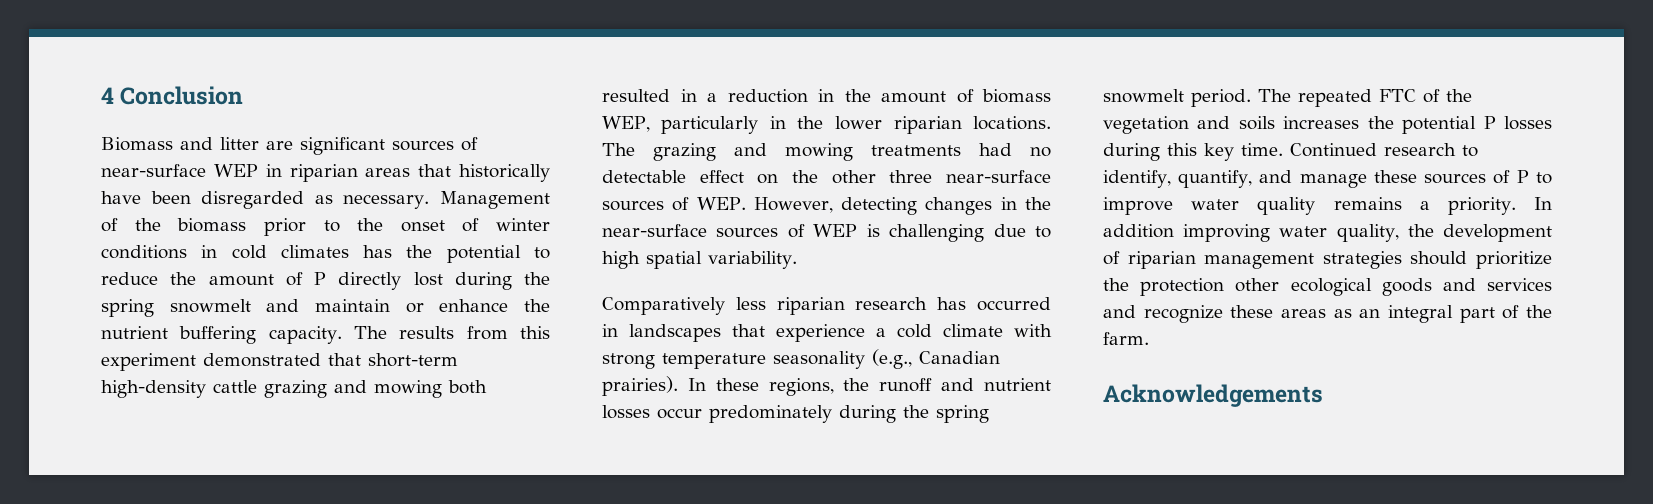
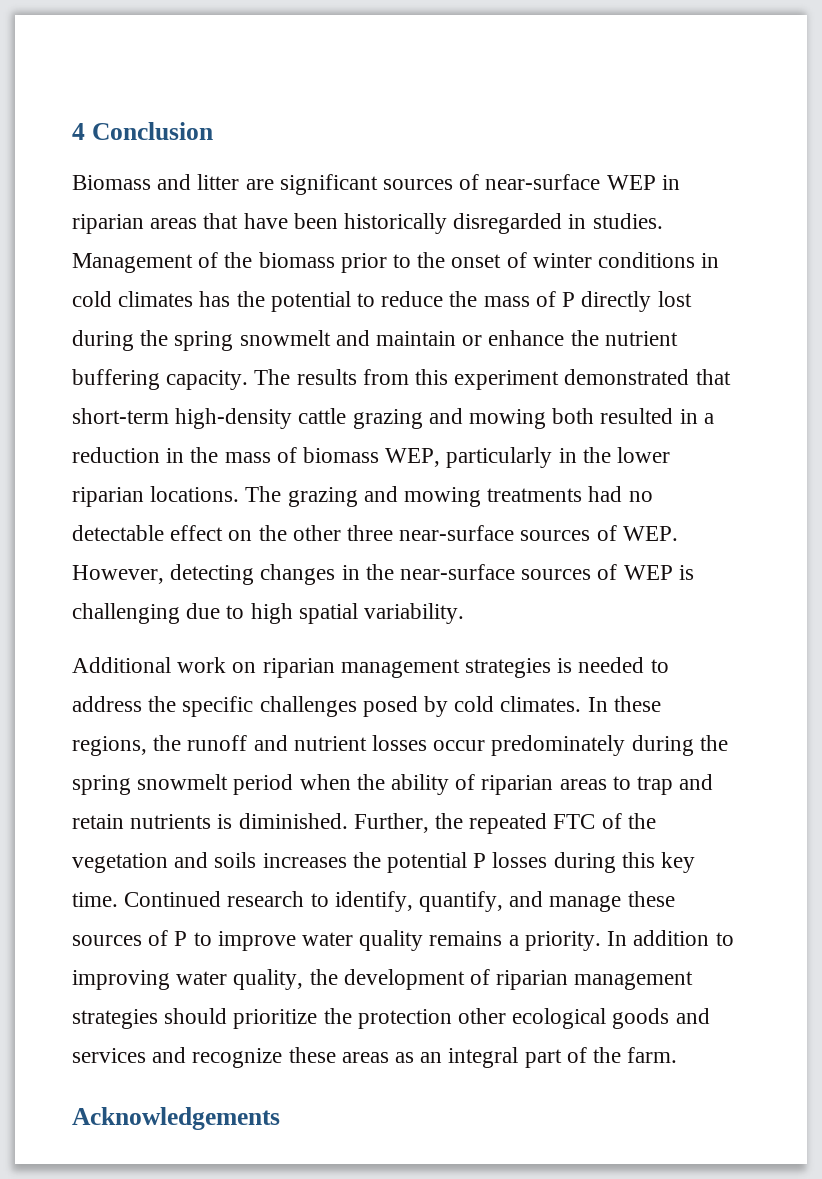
[458,164,550,182] historically -> (239, 221) none
[201,191,430,209] disregarded as necessary. -> [344,213,663,234] historically disregarded in studies.
[208,274,274,286] amount -> [483,296,530,307] mass
[881,91,946,103] amount -> [224,452,271,463] mass
[602,297,1051,315] [602,324,1052,342] [602,349,1000,369] [602,376,678,396] Comparatively less riparian research has occurred in landscapes that experience a cold climate with strong temperature seasonality (e.g., Canadian prairies). -> [72,657,669,678] [72,696,582,717] Additional work on riparian management strategies is needed to address the specific challenges posed by cold climates.
[1191,89,1291,107] period. The -> [233,774,714,795] [72,813,464,833] period when the ability of riparian areas to trap and retain nutrients is diminished. Further, the
(1174, 231) none -> [715,932,734,946] to

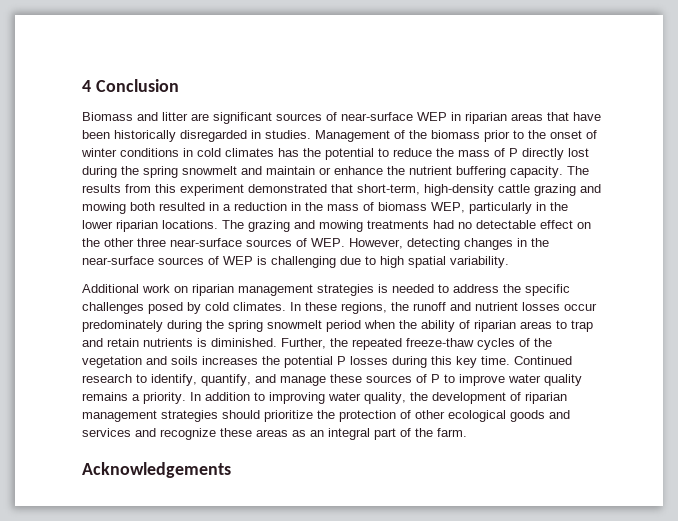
[72,408,169,424] short-term -> [357,184,420,195] short-term,
[553,814,596,829] FTC -> [406,338,515,350] freeze-thaw cycles
(452, 1019) none -> [400,410,411,419] of

